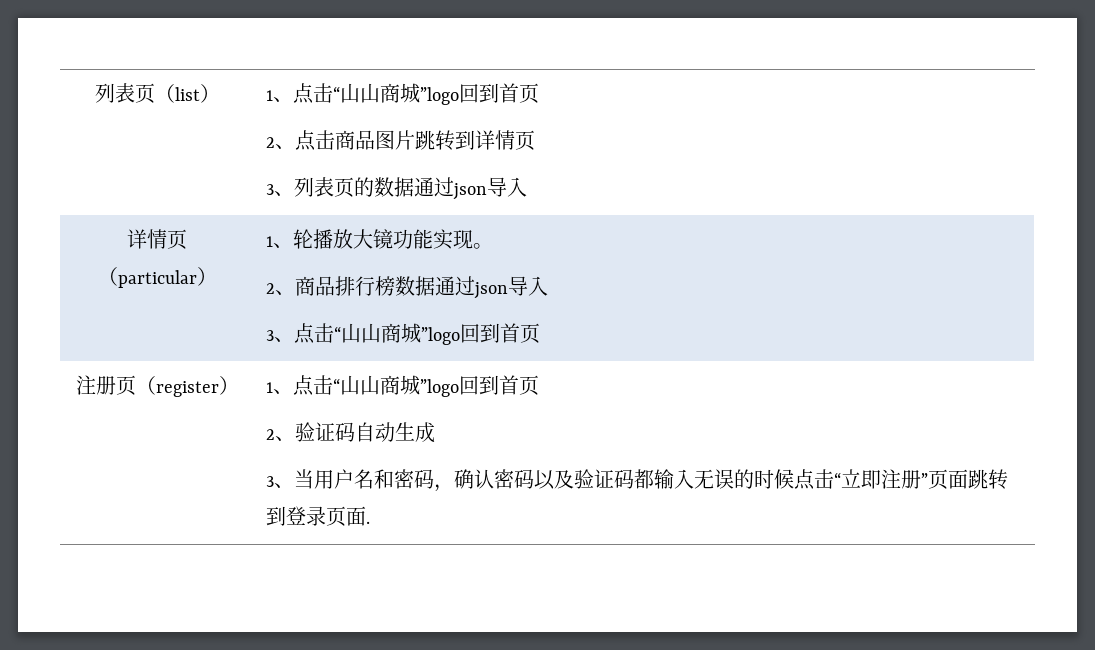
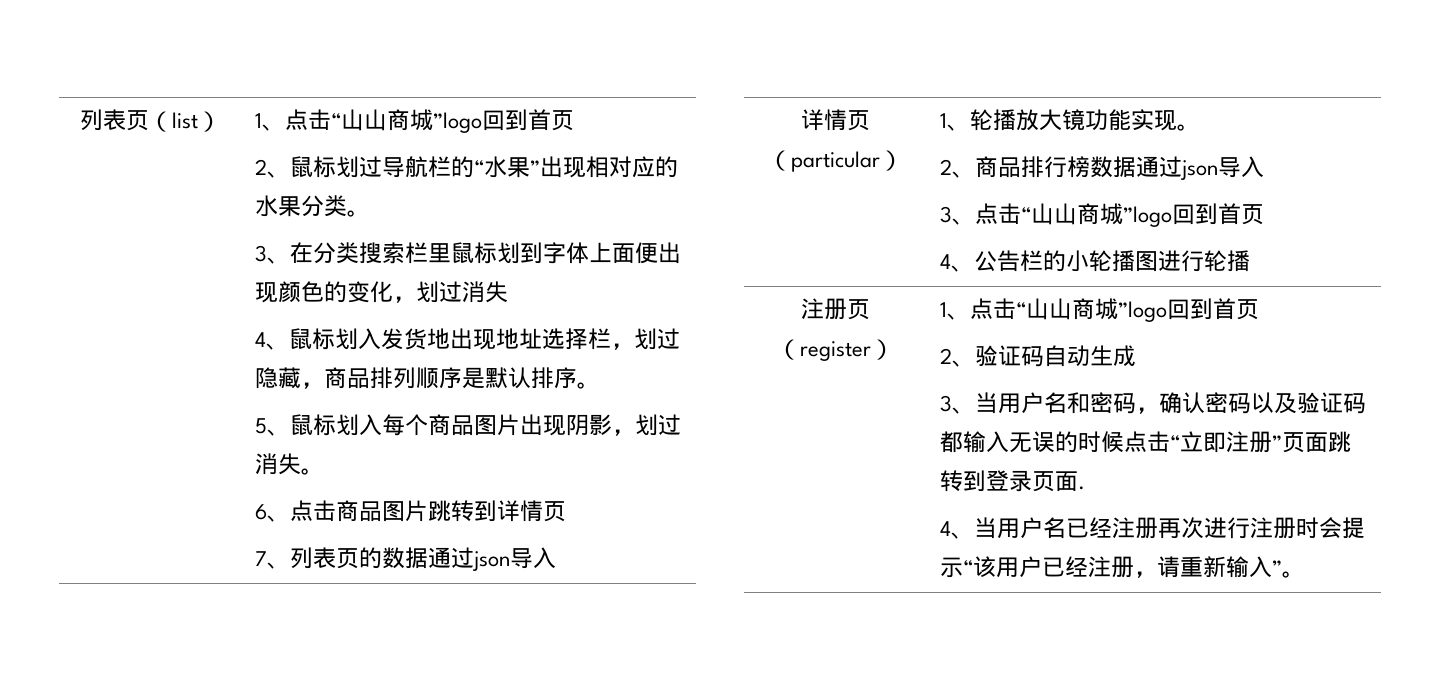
(295, 146) none -> [290,156,679,178] [255,195,371,217] [255,242,682,264] [255,281,509,303] [255,328,681,350] [255,367,601,389] [255,414,682,436] [255,453,325,475] [255,504,291,522] 鼠标划过导航栏的“水果”出现相对应的水果分类。 // 3、在分类搜索栏里鼠标划到字体上面便出现颜色的变化，划过消失 // 4、鼠标划入发货地出现地址选择栏，划过隐藏，商品排列顺序是默认排序。 // 5、鼠标划入每个商品图片出现阴影，划过消失。 // 6、
[265,184,274,195] 3 -> [255,551,268,566] 7
(540, 333) none -> [940,250,1251,272] // 4、公告栏的小轮播图进行轮播
(370, 522) none -> [940,517,1366,539] [940,556,1306,578] // 4、当用户名已经注册再次进行注册时会提示“该用户已经注册，请重新输入”。

